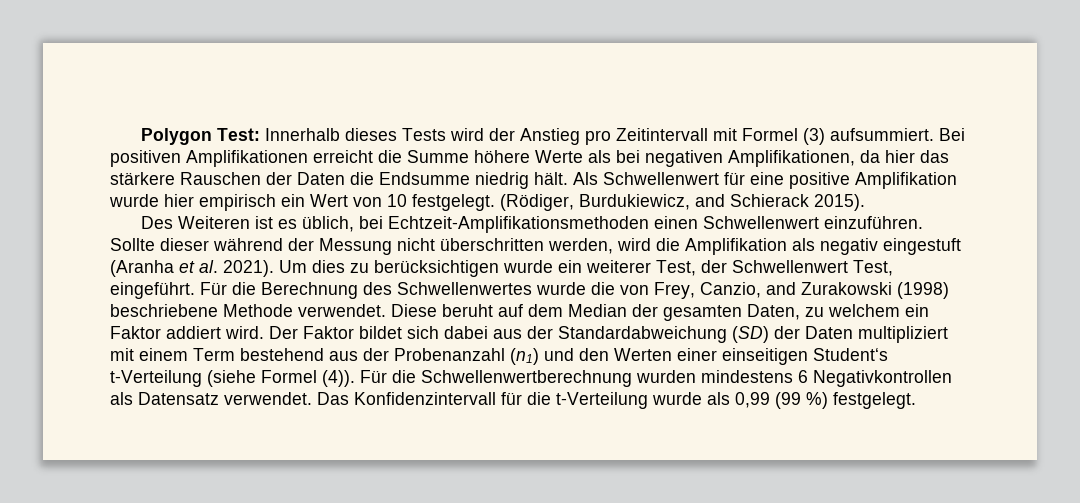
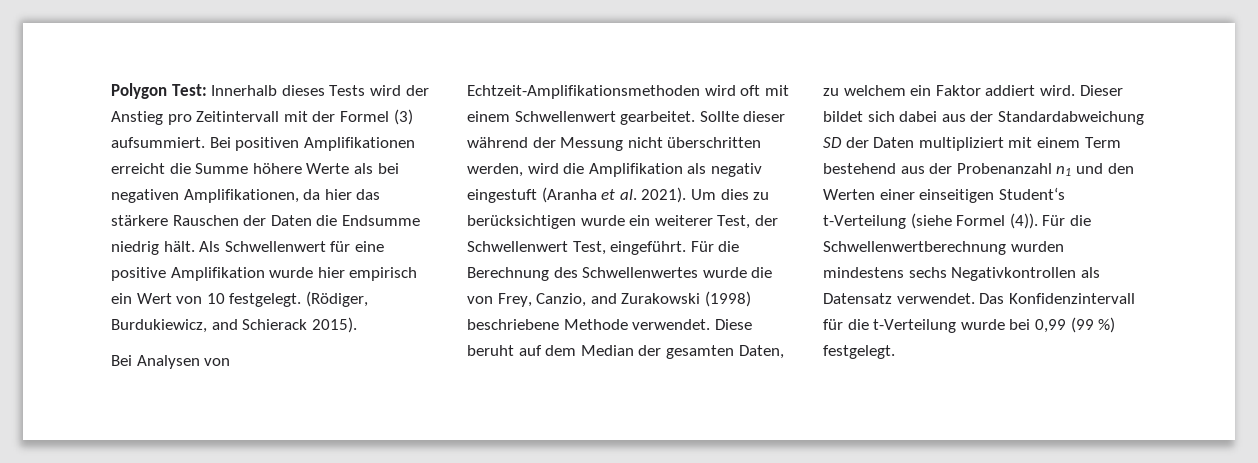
(738, 134) none -> [312,111,336,122] der
[141,216,924,233] Des Weiteren ist es üblich, bei Echtzeit-Amplifikationsmethoden einen Schwellenwert einzuführen. -> [111,355,231,369] [467,85,789,99] [467,111,696,125] Bei Analysen von Echtzeit-Amplifikationsmethoden wird oft mit einem Schwellenwert gearbeitet.
[269,326,354,339] Der Faktor -> [1079,85,1123,96] Dieser
[732,326,769,343] (SD) -> [823,137,842,148] SD
[510,348,539,365] (n1) -> [1056,166,1072,176] n1
[798,370,808,383] 6 -> [908,267,947,278] sechs
[707,392,730,405] als -> [1009,319,1031,330] bei

